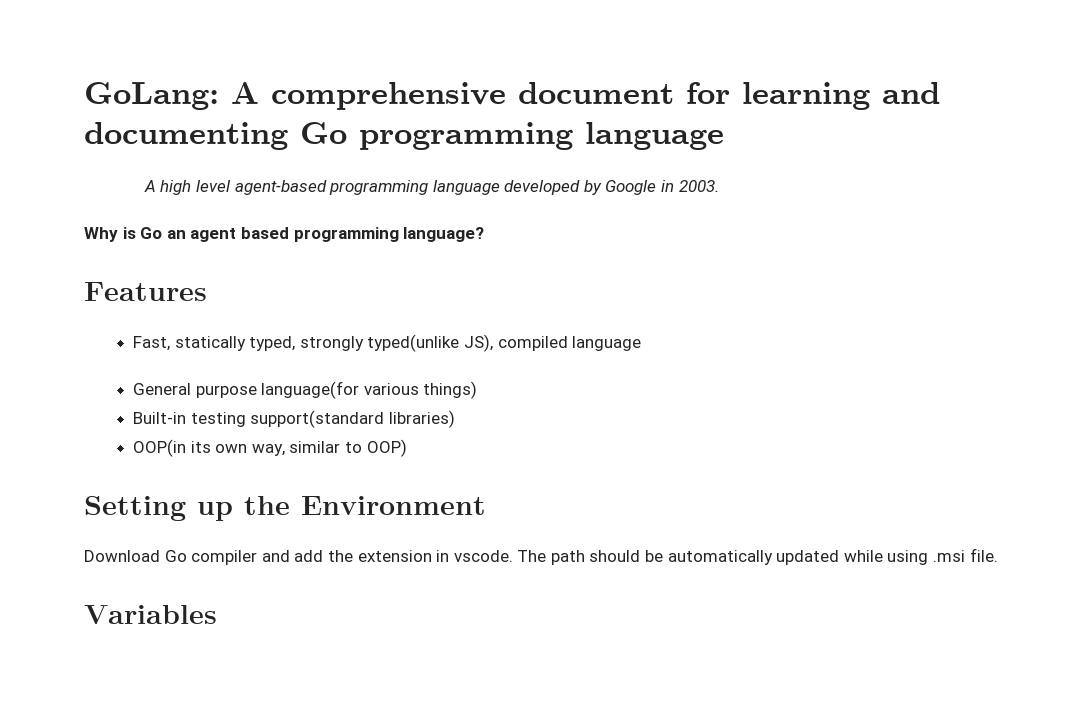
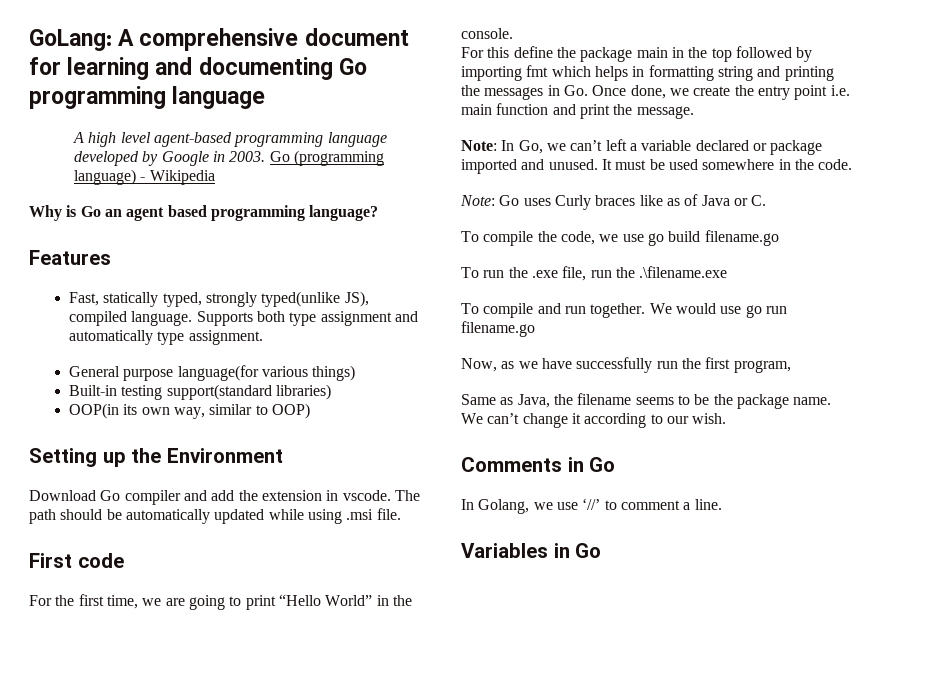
(719, 186) none -> [269,150,384,166] [74,169,215,185] Go (programming language) - Wikipedia
[572,336,642,351] language -> [131,311,419,326] [69,330,263,345] language. Supports both type assignment and automatically type assignment.
(998, 555) none -> [29,553,124,568] [29,594,412,610] [461,28,513,39] [461,46,813,62] [461,65,834,81] [461,85,850,100] [461,103,694,119] [461,139,823,155] [461,159,853,174] [460,194,767,210] [461,230,779,246] [461,266,728,281] [461,303,787,318] [461,321,535,337] [461,357,791,373] [461,393,832,409] [461,413,727,428] [461,457,616,472] [461,498,722,514] // First code // For the first time, we are going to print “Hello World” in the console. // For this define the package main in the top followed by importing fmt which helps in formatting string and printing the messages in Go. Once done, we create the entry point i.e. main function and print the message. // Note: In Go, we can’t left a variable declared or package imported and unused. It must be used somewhere in the code. // Note: Go uses Curly braces like as of Java or C. // To compile the code, we use go build filename.go // To run the .exe file, run the .\filename.exe // To compile and run together. We would use go run filename.go // Now, as we have successfully run the first program, // Same as Java, the filename seems to be the package name. We can’t change it according to our wish. // Comments in Go // In Golang, we use ‘//’ to comment a line.
(217, 614) none -> [553,543,602,558] in Go

